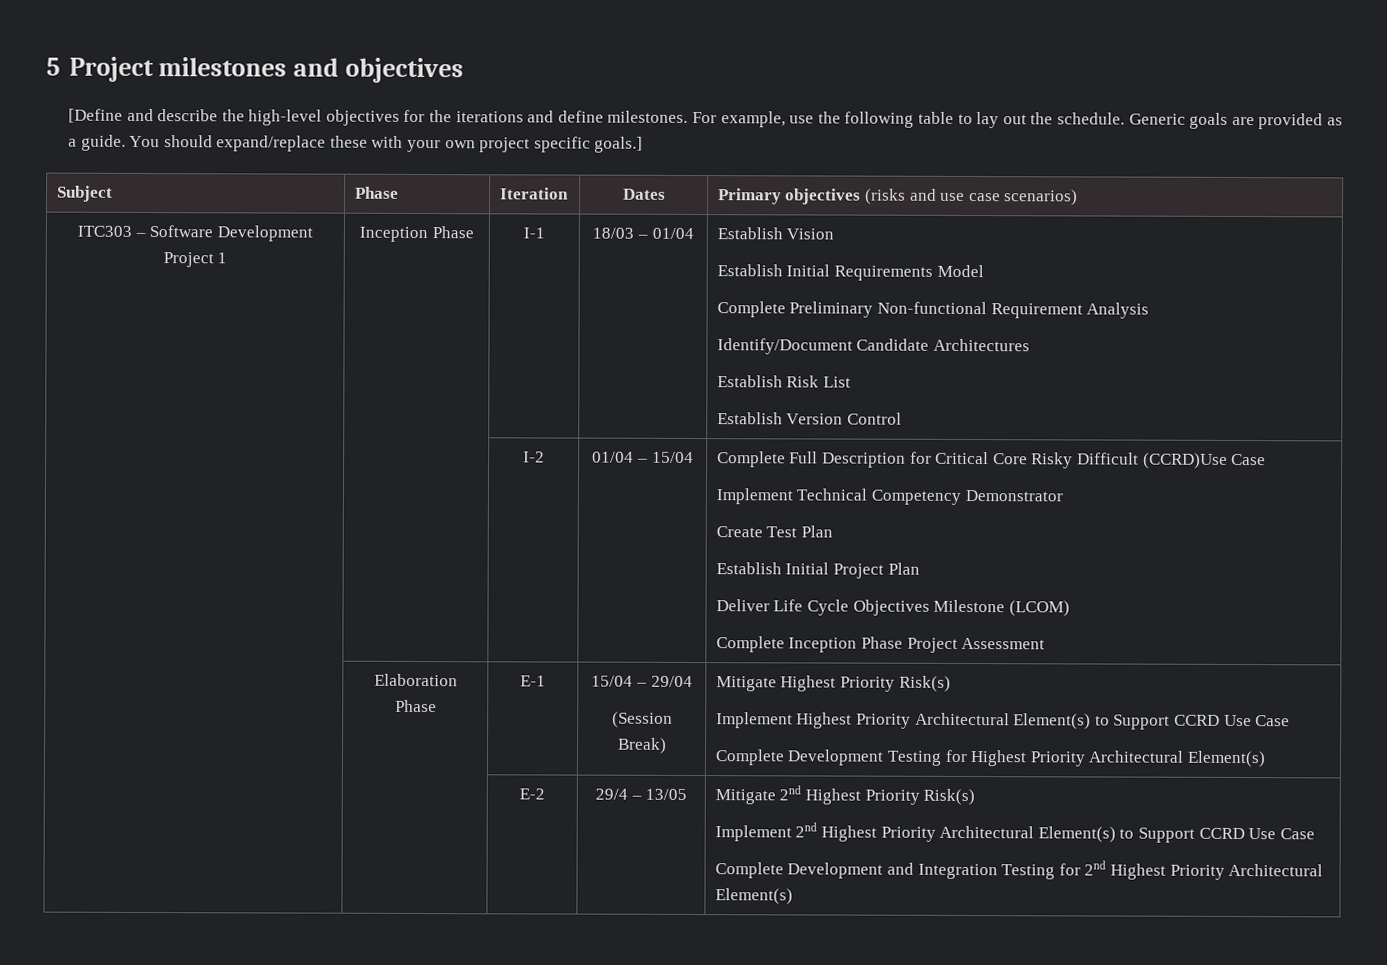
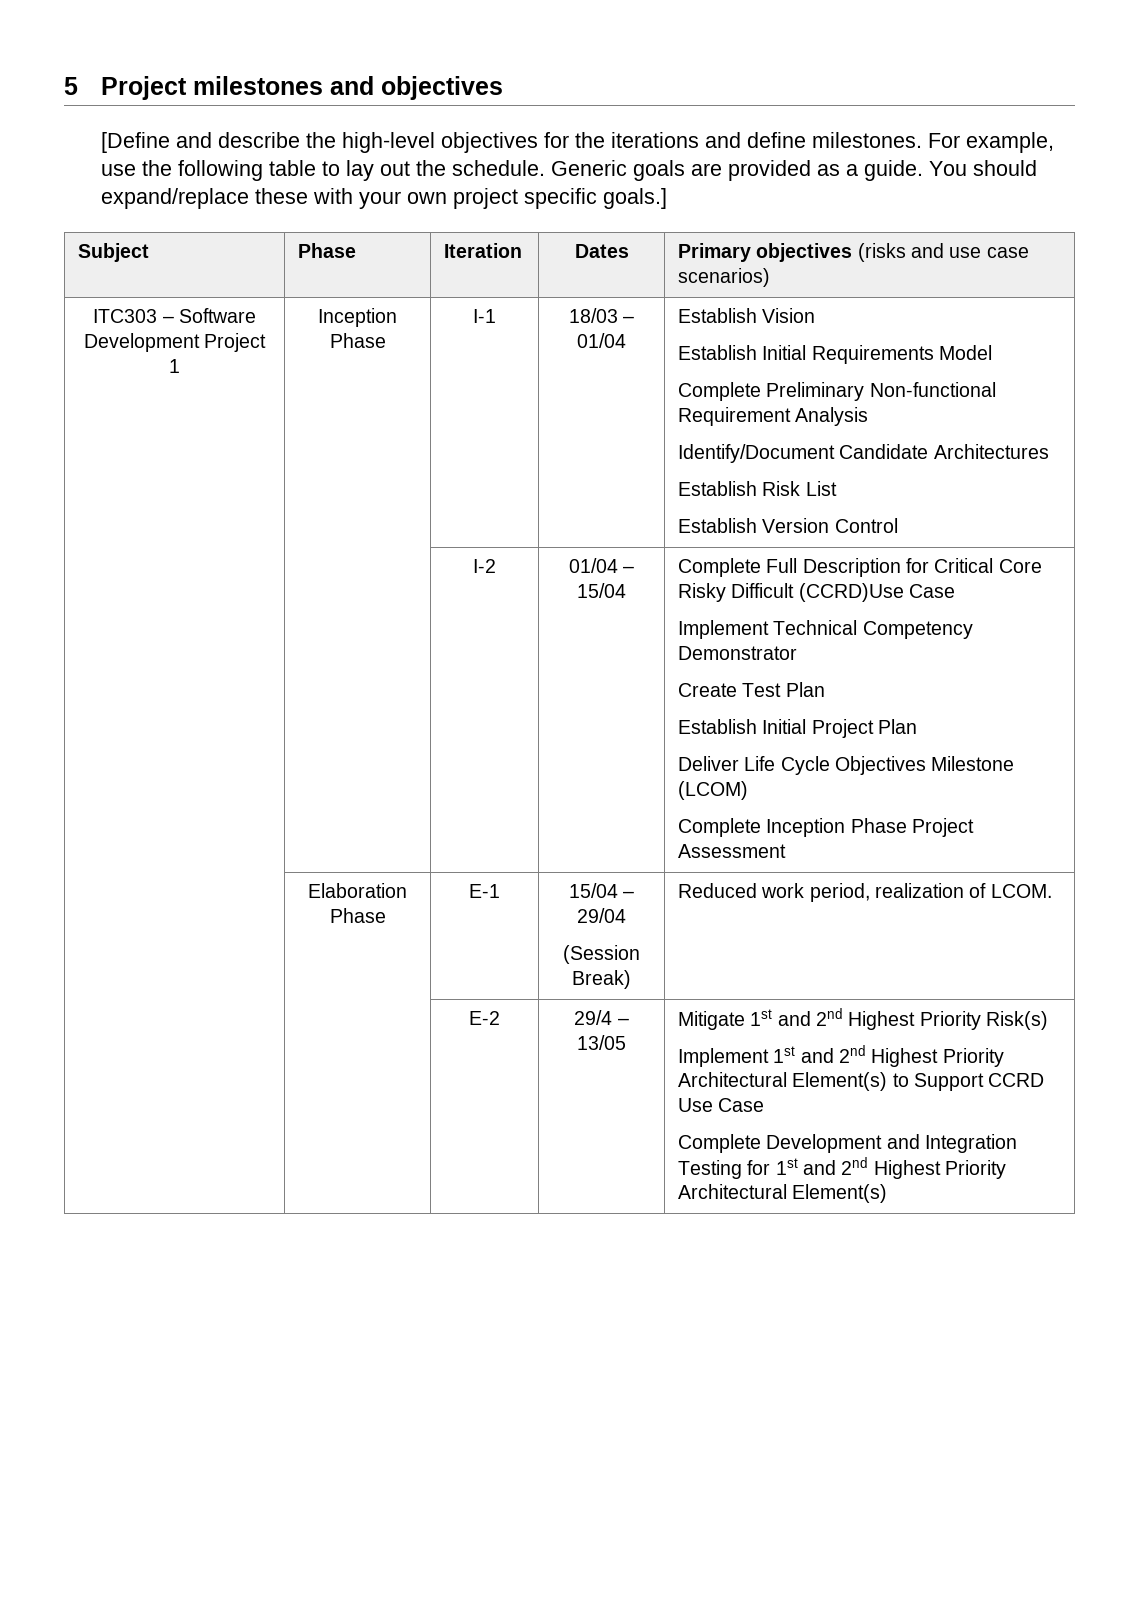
[715,675,951,692] [715,712,1291,730] [714,749,1267,768] Mitigate Highest Priority Risk(s) // Implement Highest Priority Architectural Element(s) to Support CCRD Use Case // Complete Development Testing for Highest Priority Architectural Element(s) -> [678,883,1052,902] Reduced work period, realization of LCOM.
(776, 797) none -> [750,1009,811,1026] 1st and
(792, 833) none -> [773,1046,834,1063] 1st and
(1081, 869) none -> [775,1158,837,1175] 1st and

